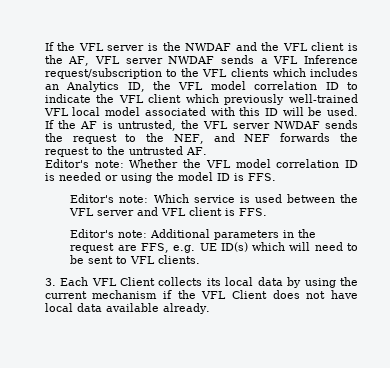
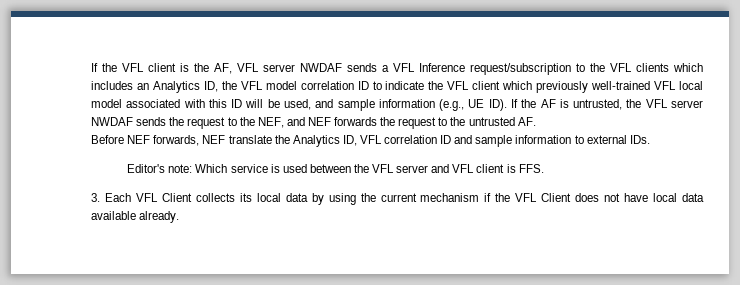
[107,42,308,51] server is the NWDAF and the VFL -> (145, 67) none
[327,107,359,116] used. -> [284,99,507,111] used, and sample information (e.g., UE ID).
[44,159,359,168] [44,172,276,183] Editor's note: Whether the VFL model correlation ID is needed or using the model ID is FFS. -> [91,135,650,147] Before NEF forwards, NEF translate the Analytics ID, VFL correlation ID and sample information to external IDs.
[70,229,317,240] [70,242,358,253] [70,255,201,264] // Editor's note: Additional parameters in the request are FFS, e.g. UE ID(s) which will need to be sent to VFL clients. -> (544, 168) none

